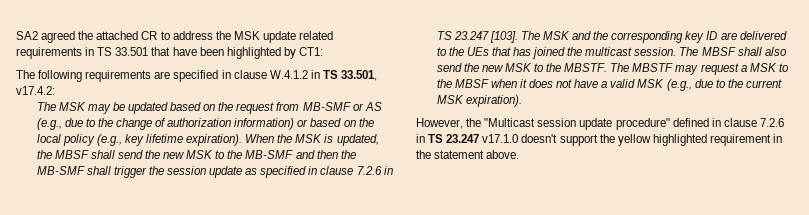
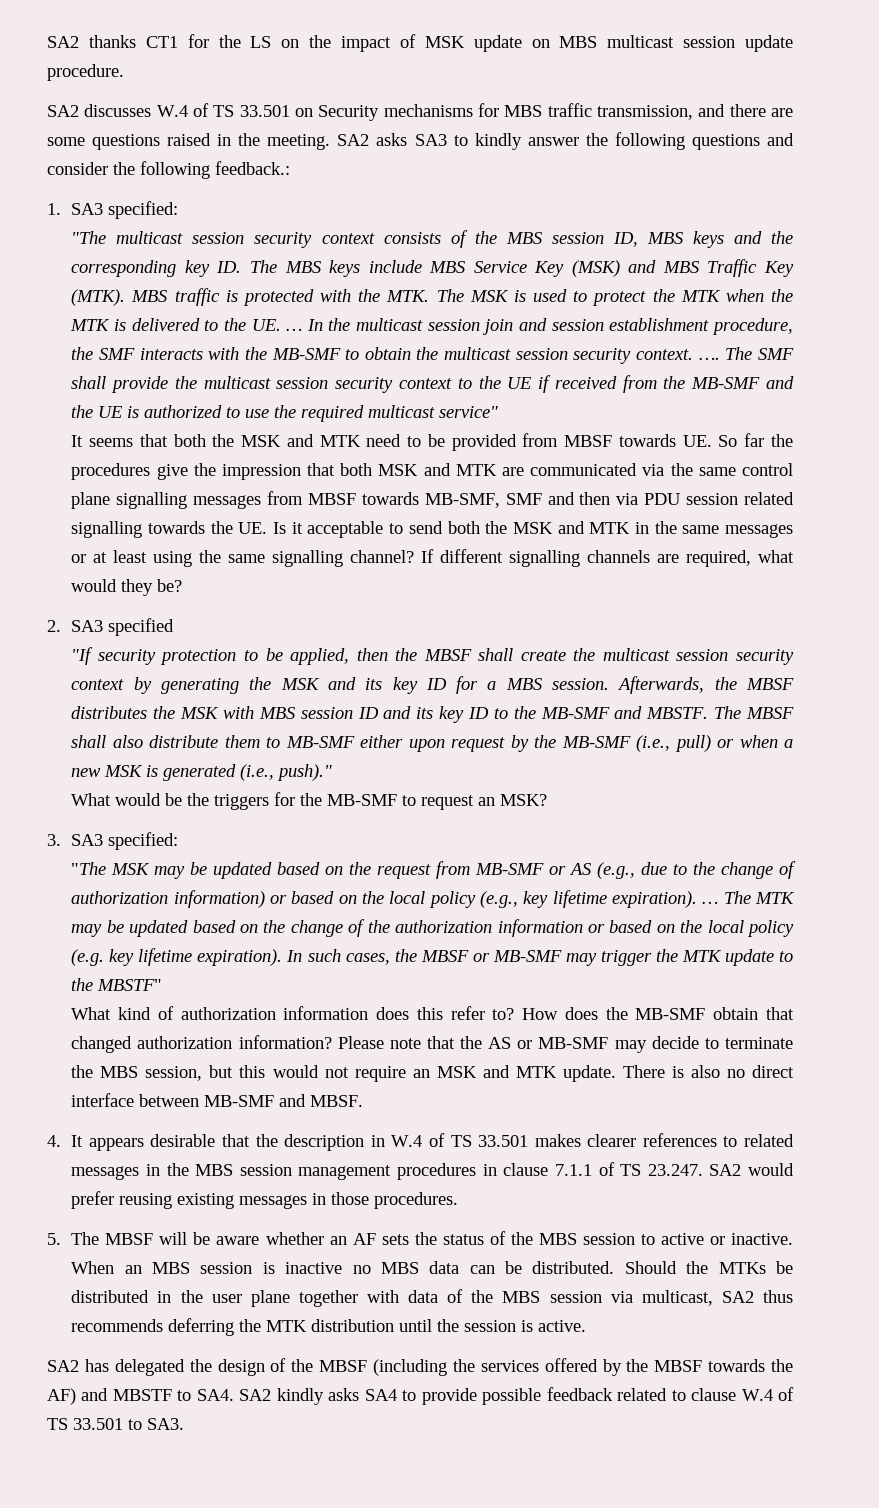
[16,31,334,43] [16,47,323,59] [16,70,378,82] [16,86,55,95] [36,102,56,111] SA2 agreed the attached CR to address the MSK update related requirements in TS 33.501 that have been highlighted by CT1: // The following requirements are specified in clause W.4.1.2 in TS 33.501, v17.4.2: // The -> [47,34,793,52] [47,64,124,81] [47,103,794,121] [47,132,795,150] [47,161,290,179] [47,201,179,219] [71,230,793,248] [71,259,794,277] [71,288,794,306] [70,318,793,335] [71,347,795,364] [71,375,794,393] [71,405,499,422] [71,433,793,451] [71,463,794,480] [71,491,794,509] [71,521,793,538] [71,549,794,567] [71,579,183,596] [47,618,175,636] [71,647,794,665] [71,676,795,694] [71,706,794,723] [71,735,794,752] [71,764,333,781] [71,792,548,810] [47,832,179,850] [71,862,107,875] SA2 thanks CT1 for the LS on the impact of MSK update on MBS multicast session update procedure. // SA2 discusses W.4 of TS 33.501 on Security mechanisms for MBS traffic transmission, and there are some questions raised in the meeting. SA2 asks SA3 to kindly answer the following questions and consider the following feedback.: // 1. SA3 specified: // "The multicast session security context consists of the MBS session ID, MBS keys and the corresponding key ID. The MBS keys include MBS Service Key (MSK) and MBS Traffic Key (MTK). MBS traffic is protected with the MTK. The MSK is used to protect the MTK when the MTK is delivered to the UE. … In the multicast session join and session establishment procedure, the SMF interacts with the MB-SMF to obtain the multicast session security context. …. The SMF shall provide the multicast session security context to the UE if received from the MB-SMF and the UE is authorized to use the required multicast service" // It seems that both the MSK and MTK need to be provided from MBSF towards UE. So far the procedures give the impression that both MSK and MTK are communicated via the same control plane signalling messages from MBSF towards MB-SMF, SMF and then via PDU session related signalling towards the UE. Is it acceptable to send both the MSK and MTK in the same messages or at least using the same signalling channel? If different signalling channels are required, what would they be? // 2. SA3 specified // "If security protection to be applied, then the MBSF shall create the multicast session security context by generating the MSK and its key ID for a MBS session. Afterwards, the MBSF distributes the MSK with MBS session ID and its key ID to the MB-SMF and MBSTF. The MBSF shall also distribute them to MB-SMF either upon request by the MB-SMF (i.e., pull) or when a new MSK is generated (i.e., push)." // What would be the triggers for the MB-SMF to request an MSK? // 3. SA3 specified: // "The
[245,134,379,146] [36,150,356,159] [36,166,393,178] [436,31,787,43] [436,47,787,59] [436,63,789,75] [436,79,782,91] [436,95,522,107] [416,118,784,130] [416,134,783,146] [416,150,520,159] When the MSK is updated, the MBSF shall send the new MSK to the MB-SMF and then the MB-SMF shall trigger the session update as specified in clause 7.2.6 in TS 23.247 [103]. The MSK and the corresponding key ID are delivered to the UEs that has joined the multicast session. The MBSF shall also send the new MSK to the MBSTF. The MBSTF may request a MSK to the MBSF when it does not have a valid MSK (e.g., due to the current MSK expiration). // However, the "Multicast session update procedure" defined in clause 7.2.6 in TS 23.247 v17.1.0 doesn't support the yellow highlighted requirement in the statement above. -> [702,891,796,904] [71,919,795,937] [71,948,794,966] [71,978,163,991] [71,1006,794,1020] [71,1035,793,1053] [71,1065,794,1082] [71,1093,364,1107] [47,1133,794,1151] [71,1162,794,1180] [71,1191,459,1209] [47,1231,793,1245] [71,1261,793,1274] [71,1289,793,1307] [71,1318,587,1336] [47,1358,793,1376] [47,1387,795,1405] [47,1418,184,1430] … The MTK may be updated based on the change of the authorization information or based on the local policy (e.g. key lifetime expiration). In such cases, the MBSF or MB-SMF may trigger the MTK update to the MBSTF" // What kind of authorization information does this refer to? How does the MB-SMF obtain that changed authorization information? Please note that the AS or MB-SMF may decide to terminate the MBS session, but this would not require an MSK and MTK update. There is also no direct interface between MB-SMF and MBSF. // 4. It appears desirable that the description in W.4 of TS 33.501 makes clearer references to related messages in the MBS session management procedures in clause 7.1.1 of TS 23.247. SA2 would prefer reusing existing messages in those procedures. // 5. The MBSF will be aware whether an AF sets the status of the MBS session to active or inactive. When an MBS session is inactive no MBS data can be distributed. Should the MTKs be distributed in the user plane together with data of the MBS session via multicast, SA2 thus recommends deferring the MTK distribution until the session is active. // SA2 has delegated the design of the MBSF (including the services offered by the MBSF towards the AF) and MBSTF to SA4. SA2 kindly asks SA4 to provide possible feedback related to clause W.4 of TS 33.501 to SA3.

